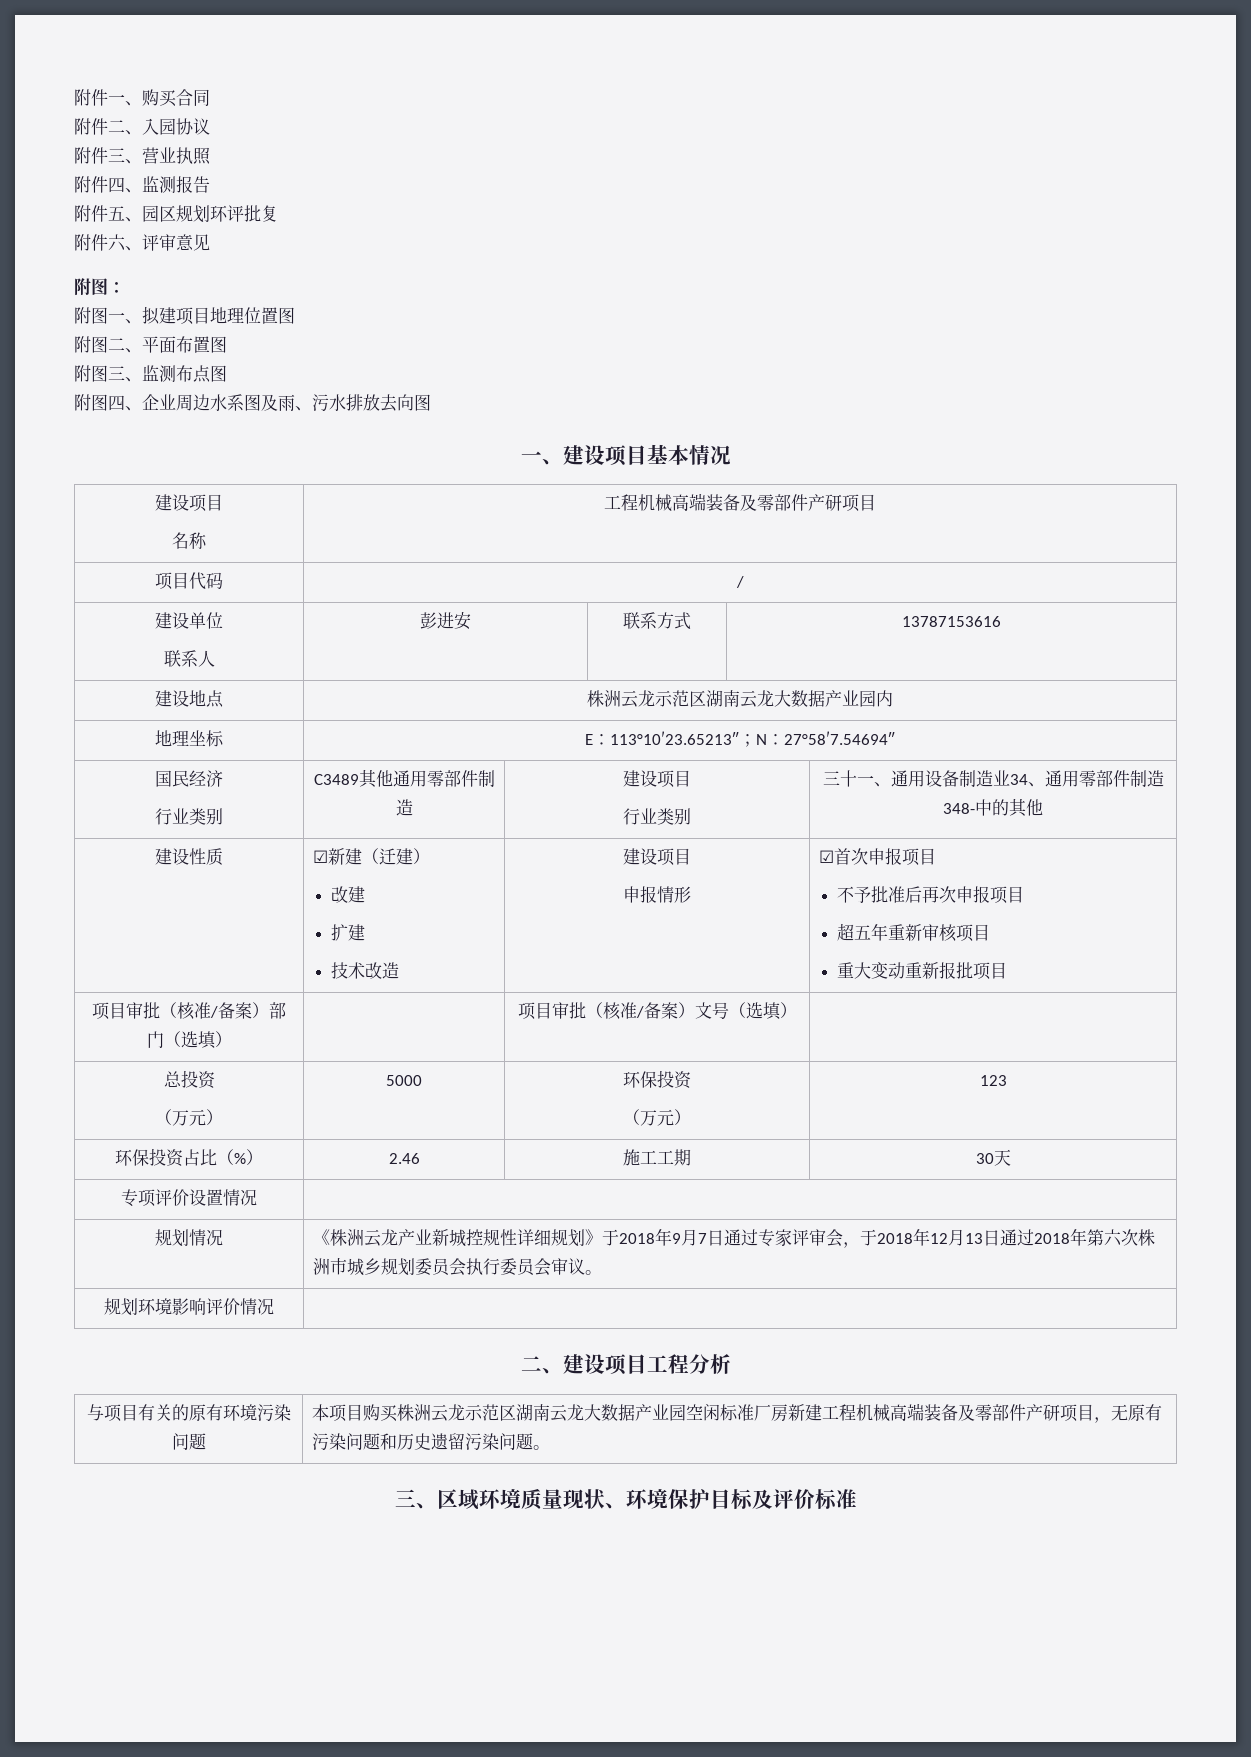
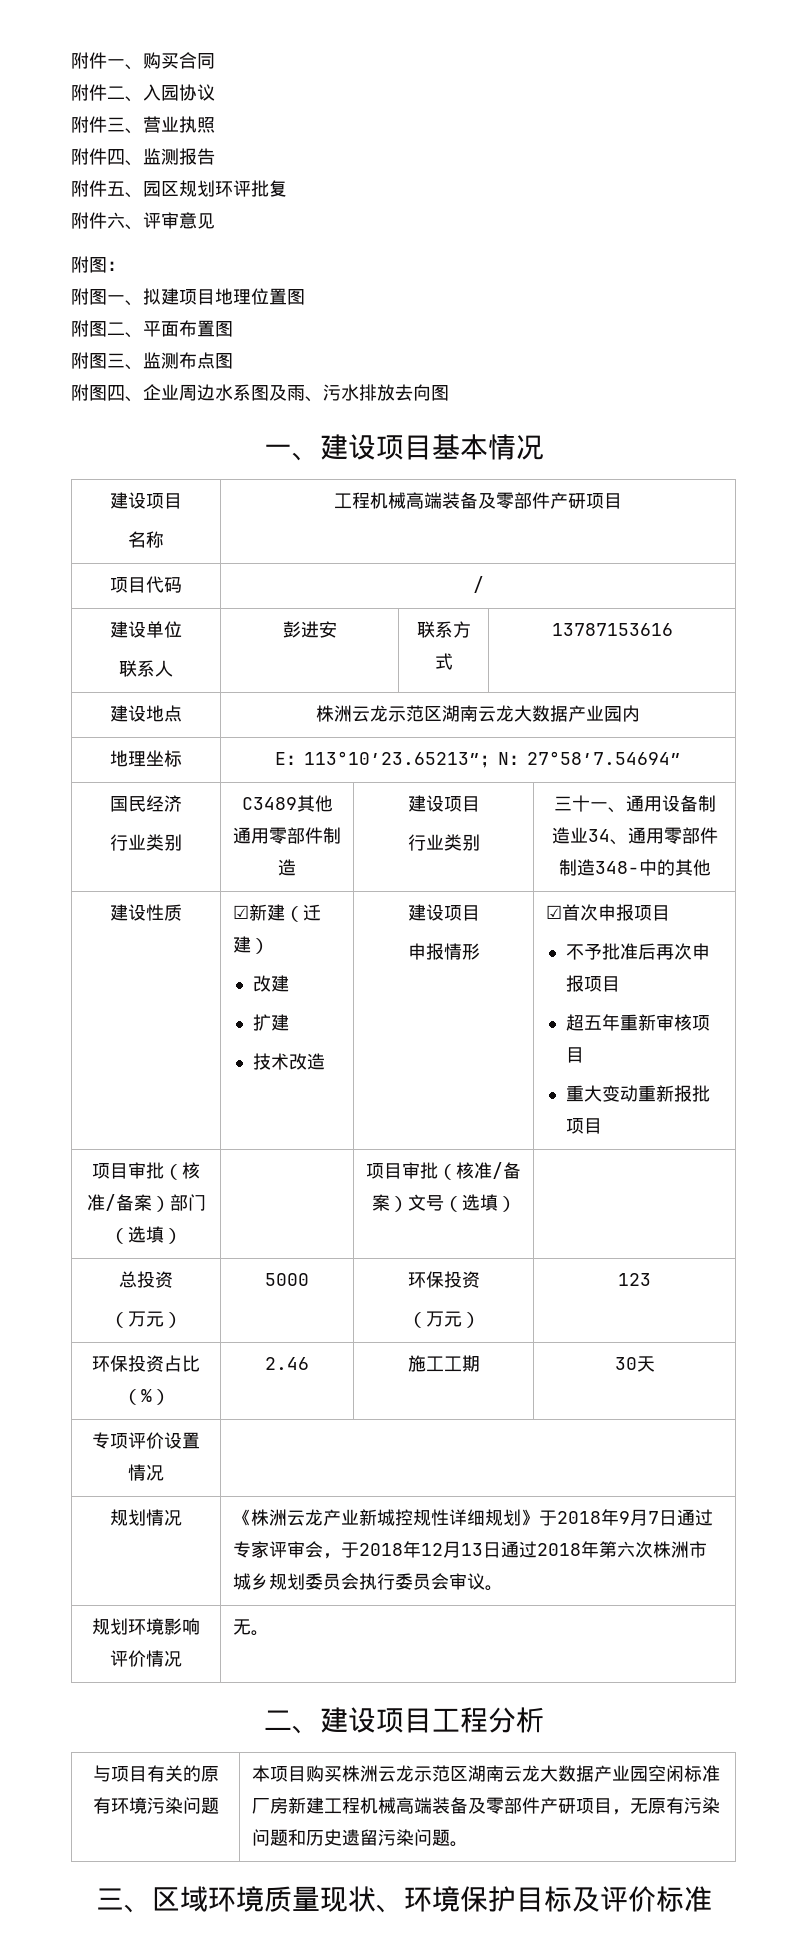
(274, 1306) none -> [232,1619,269,1636] 无。

